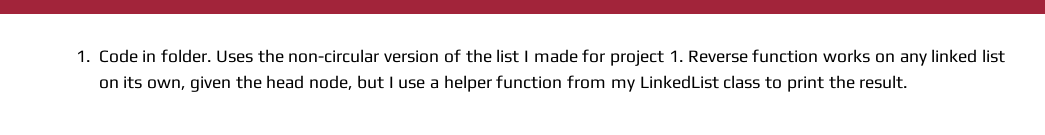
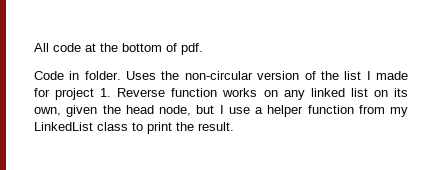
[76,50,90,62] 1. -> [34,43,203,55] All code at the bottom of pdf. //

